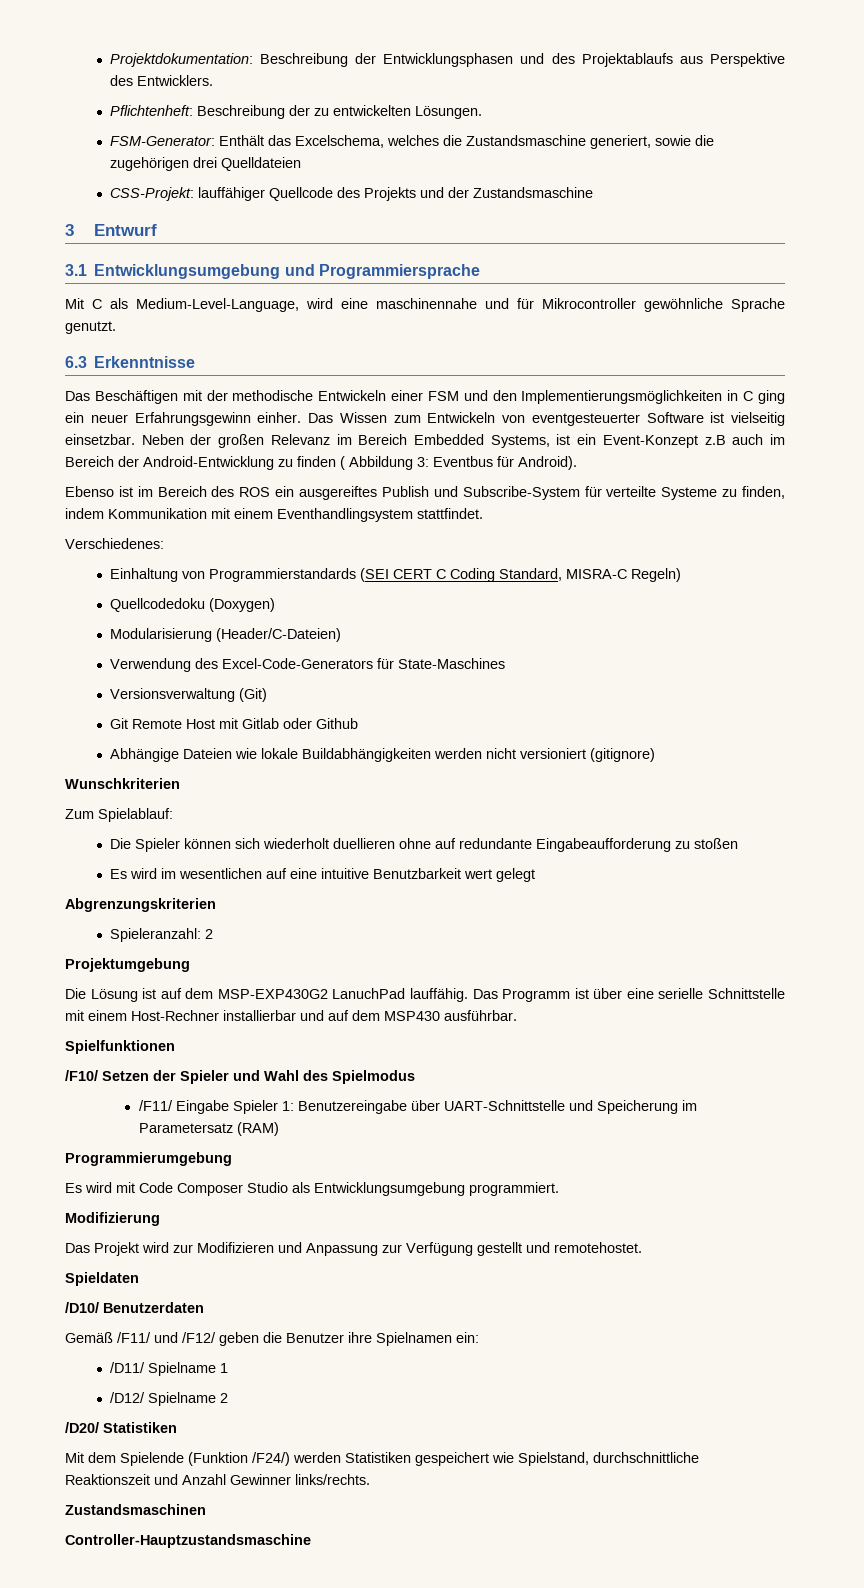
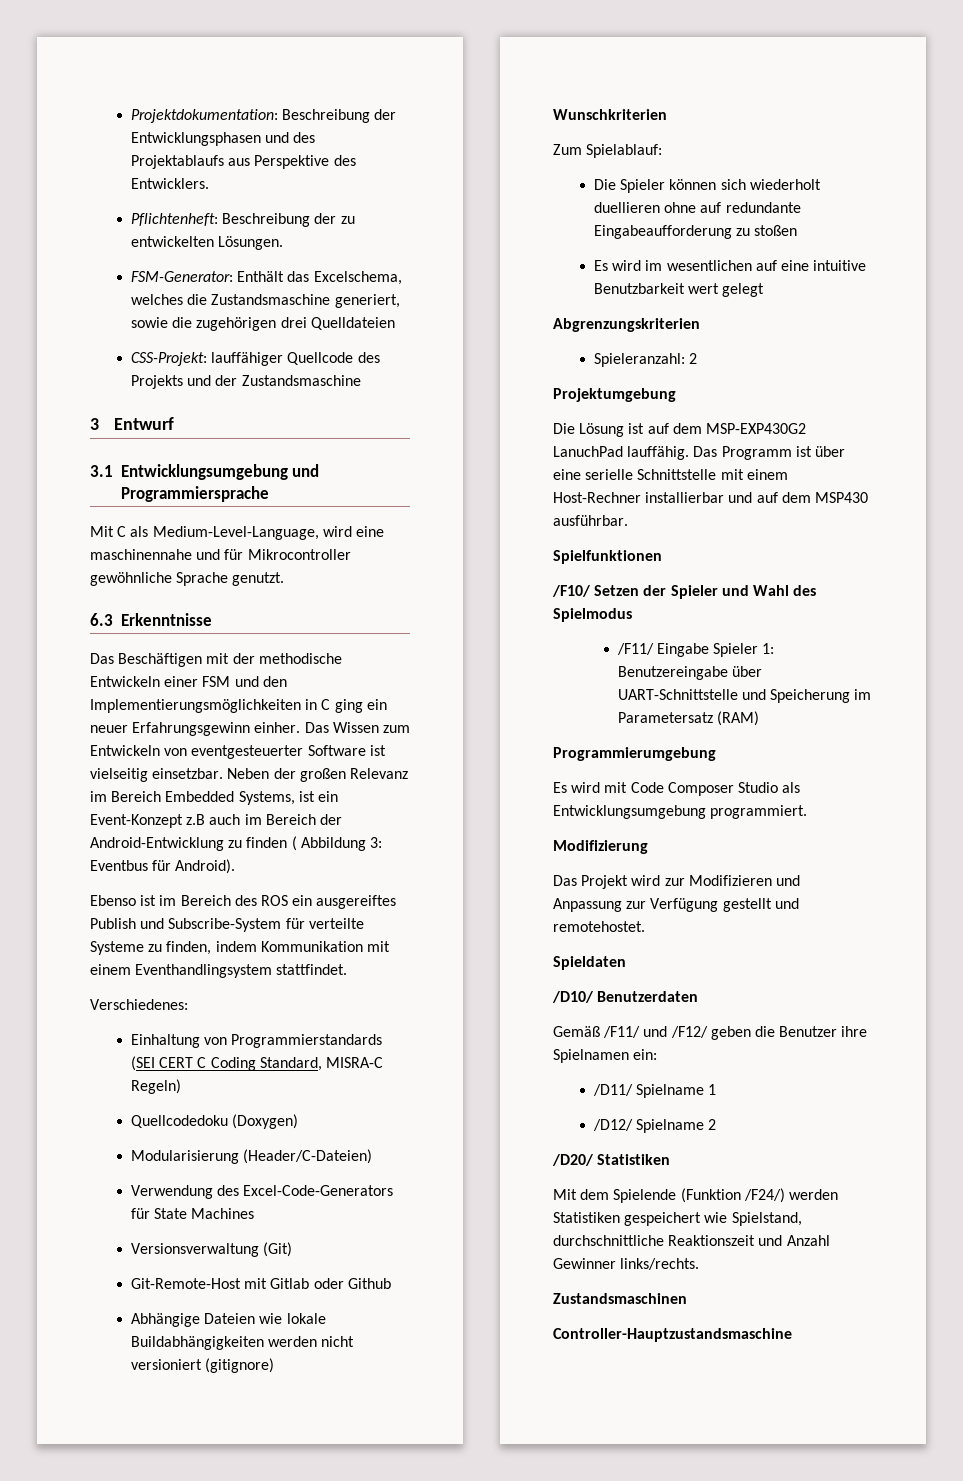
[397,658,505,669] State-Maschines -> [154,1208,255,1219] State Machines
[109,718,215,729] Git Remote Host -> [130,1278,241,1289] Git-Remote-Host

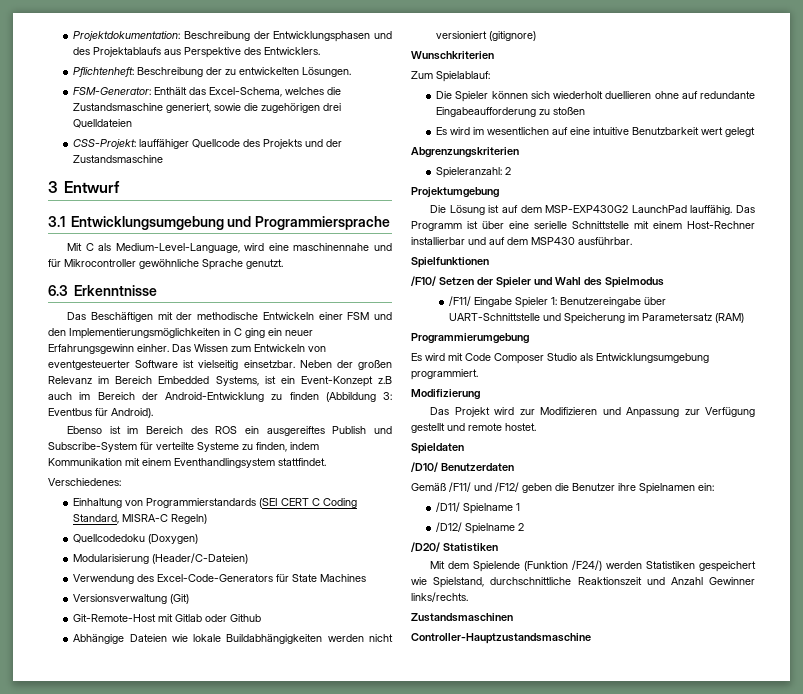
[313,271,402,285] Excelschema, -> [209,87,283,97] Excel-Schema,
[291,836,366,851] ( Abbildung -> [325,392,376,402] (Abbildung
[553,446,623,457] LanuchPad -> [631,205,687,213] LaunchPad
[553,921,645,932] remotehostet. -> [468,423,536,431] remote hostet.

